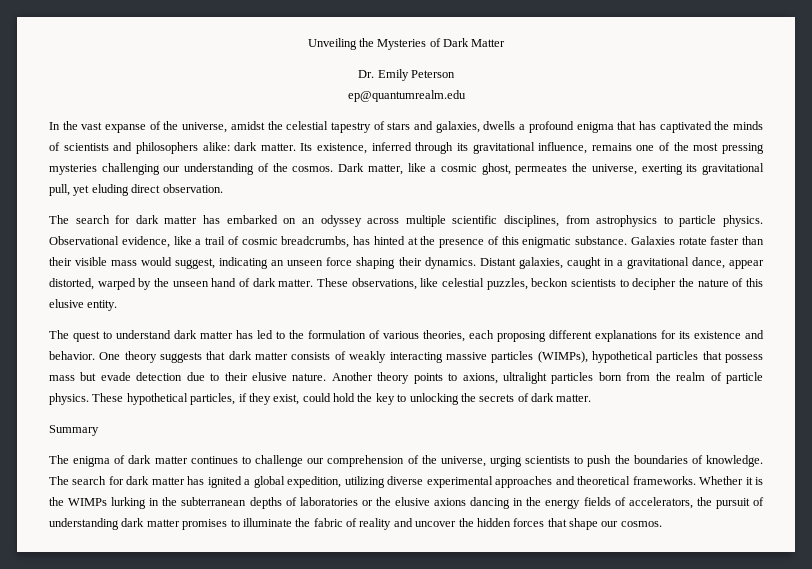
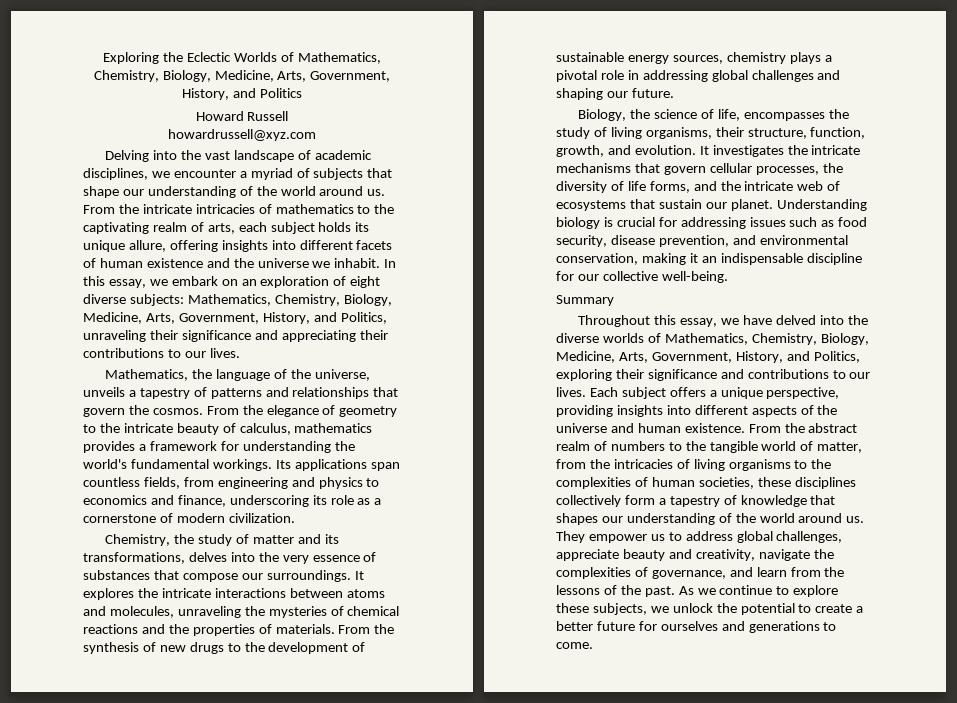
[307,38,506,50] [358,69,455,81] [347,90,466,102] [49,121,763,133] [49,142,765,154] [49,163,764,175] [49,184,223,196] [49,215,763,227] [49,236,764,248] [49,257,764,269] [49,278,763,290] [49,299,118,311] [49,330,764,342] [49,351,764,363] [49,372,764,384] [49,393,592,405] [49,425,99,436] [49,455,763,467] [49,476,764,488] [49,497,764,509] [49,518,662,530] Unveiling the Mysteries of Dark Matter // Dr. Emily Peterson // ep@quantumrealm.edu // In the vast expanse of the universe, amidst the celestial tapestry of stars and galaxies, dwells a profound enigma that has captivated the minds of scientists and philosophers alike: dark matter. Its existence, inferred through its gravitational influence, remains one of the most pressing mysteries challenging our understanding of the cosmos. Dark matter, like a cosmic ghost, permeates the universe, exerting its gravitational pull, yet eluding direct observation. // The search for dark matter has embarked on an odyssey across multiple scientific disciplines, from astrophysics to particle physics. Observational evidence, like a trail of cosmic breadcrumbs, has hinted at the presence of this enigmatic substance. Galaxies rotate faster than their visible mass would suggest, indicating an unseen force shaping their dynamics. Distant galaxies, caught in a gravitational dance, appear distorted, warped by the unseen hand of dark matter. These observations, like celestial puzzles, beckon scientists to decipher the nature of this elusive entity. // The quest to understand dark matter has led to the formulation of various theories, each proposing different explanations for its existence and behavior. One theory suggests that dark matter consists of weakly interacting massive particles (WIMPs), hypothetical particles that possess mass but evade detection due to their elusive nature. Another theory points to axions, ultralight particles born from the realm of particle physics. These hypothetical particles, if they exist, could hold the key to unlocking the secrets of dark matter. // Summary // The enigma of dark matter continues to challenge our comprehension of the universe, urging scientists to push the boundaries of knowledge. The search for dark matter has ignited a global expedition, utilizing diverse experimental approaches and theoretical frameworks. Whether it is the WIMPs lurking in the subterranean depths of laboratories or the elusive axions dancing in the energy fields of accelerators, the pursuit of understanding dark matter promises to illuminate the fabric of reality and uncover the hidden forces that shape our cosmos. -> [103,52,381,64] [93,70,391,82] [182,88,302,100] [195,111,289,121] [168,129,316,141] [105,150,372,162] [83,168,393,180] [83,186,386,198] [83,204,395,214] [83,222,370,234] [83,240,393,252] [83,258,397,268] [83,276,381,288] [83,294,392,306] [83,312,387,324] [83,330,388,342] [83,348,240,358] [105,369,370,381] [83,387,399,399] [83,405,398,417] [83,423,373,435] [83,441,355,453] [83,459,400,471] [83,477,380,489] [83,495,382,507] [83,513,295,523] [105,534,339,546] [83,552,377,564] [83,570,364,582] [83,588,385,600] [83,606,400,618] [83,624,395,636] [83,642,366,654] [556,52,832,64] [556,70,841,82] [556,88,674,100] [578,109,849,121] [556,127,866,139] [556,145,861,157] [556,163,843,175] [556,181,841,193] [556,199,867,211] [556,217,868,229] [556,235,848,247] [556,253,862,265] [556,271,728,283] [556,295,614,306] [578,315,868,327] [556,333,869,345] [556,351,860,363] [556,369,871,381] [556,387,840,399] [556,405,838,417] [556,423,858,433] [556,441,863,453] [556,459,832,471] [556,477,856,489] [556,495,836,507] [556,513,865,525] [556,531,843,543] [556,549,834,561] [556,567,845,579] [556,585,839,597] [556,603,864,615] [556,621,837,633] [556,642,593,649] Exploring the Eclectic Worlds of Mathematics, Chemistry, Biology, Medicine, Arts, Government, History, and Politics // Howard Russell // howardrussell@xyz.com // Delving into the vast landscape of academic disciplines, we encounter a myriad of subjects that shape our understanding of the world around us. From the intricate intricacies of mathematics to the captivating realm of arts, each subject holds its unique allure, offering insights into different facets of human existence and the universe we inhabit. In this essay, we embark on an exploration of eight diverse subjects: Mathematics, Chemistry, Biology, Medicine, Arts, Government, History, and Politics, unraveling their significance and appreciating their contributions to our lives. // Mathematics, the language of the universe, unveils a tapestry of patterns and relationships that govern the cosmos. From the elegance of geometry to the intricate beauty of calculus, mathematics provides a framework for understanding the world's fundamental workings. Its applications span countless fields, from engineering and physics to economics and finance, underscoring its role as a cornerstone of modern civilization. // Chemistry, the study of matter and its transformations, delves into the very essence of substances that compose our surroundings. It explores the intricate interactions between atoms and molecules, unraveling the mysteries of chemical reactions and the properties of materials. From the synthesis of new drugs to the development of sustainable energy sources, chemistry plays a pivotal role in addressing global challenges and shaping our future. // Biology, the science of life, encompasses the study of living organisms, their structure, function, growth, and evolution. It investigates the intricate mechanisms that govern cellular processes, the diversity of life forms, and the intricate web of ecosystems that sustain our planet. Understanding biology is crucial for addressing issues such as food security, disease prevention, and environmental conservation, making it an indispensable discipline for our collective well-being. // Summary // Throughout this essay, we have delved into the diverse worlds of Mathematics, Chemistry, Biology, Medicine, Arts, Government, History, and Politics, exploring their significance and contributions to our lives. Each subject offers a unique perspective, providing insights into different aspects of the universe and human existence. From the abstract realm of numbers to the tangible world of matter, from the intricacies of living organisms to the complexities of human societies, these disciplines collectively form a tapestry of knowledge that shapes our understanding of the world around us. They empower us to address global challenges, appreciate beauty and creativity, navigate the complexities of governance, and learn from the lessons of the past. As we continue to explore these subjects, we unlock the potential to create a better future for ourselves and generations to come.

